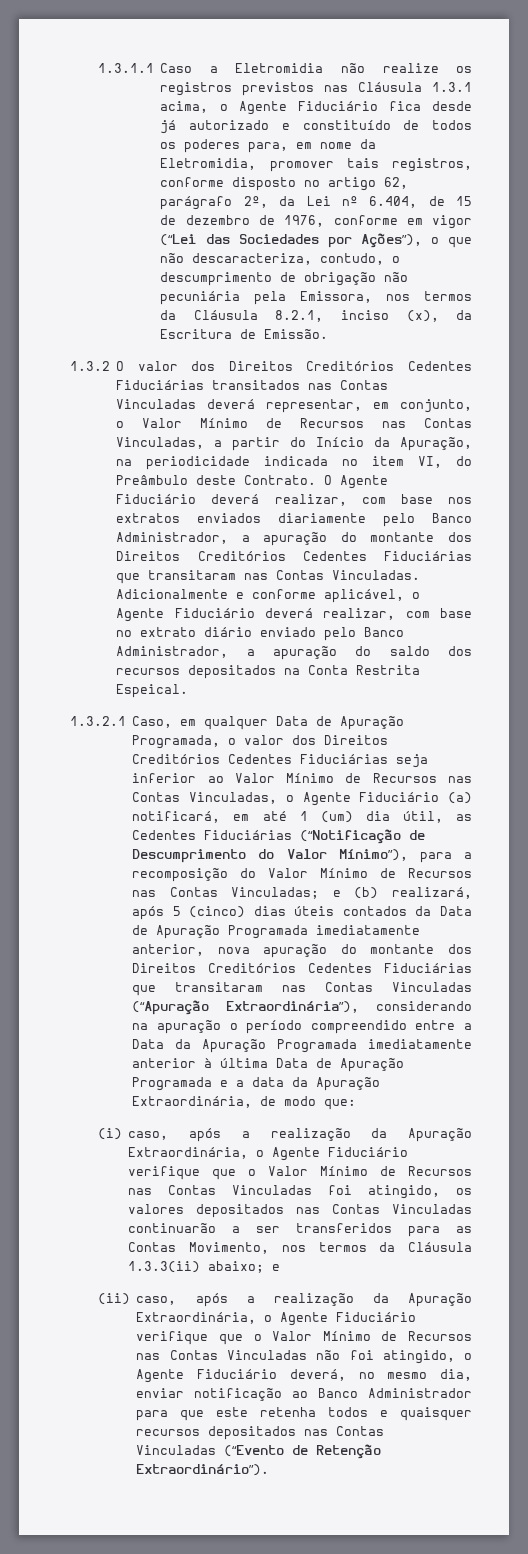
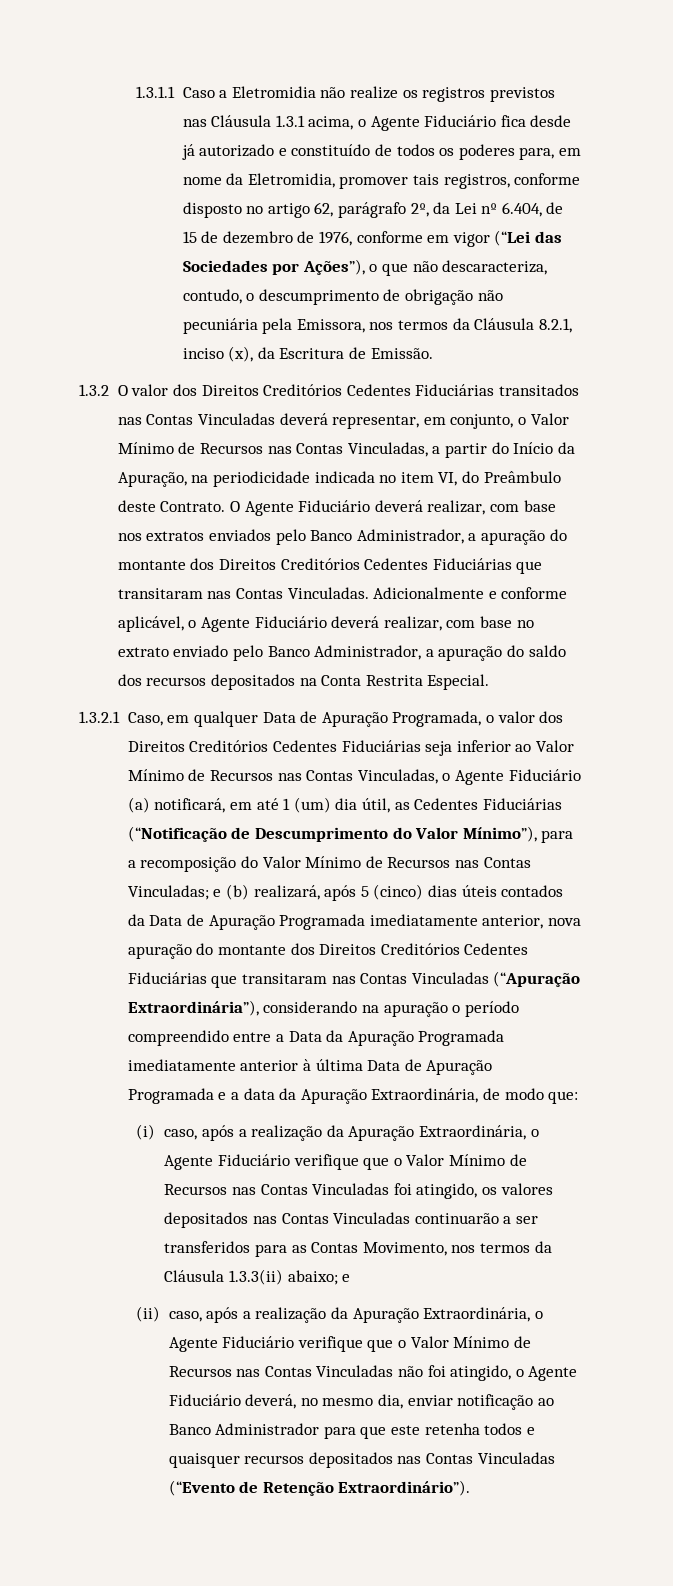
[278,513,367,523] diariamente -> (272, 535) none
[204,627,253,637] diário -> (169, 652) none
[116,684,189,698] Espeical. -> [427,674,490,690] Especial.

